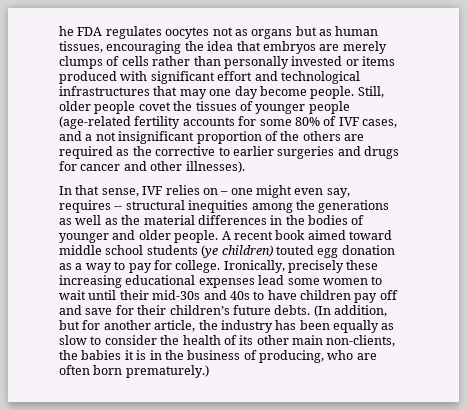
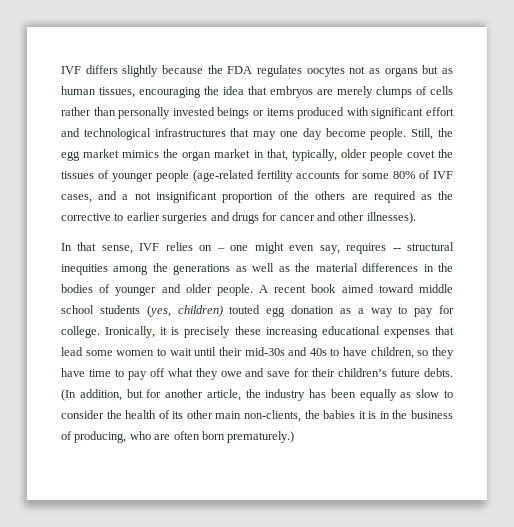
[59,26,74,36] he -> [61,65,223,77] IVF differs slightly because the
(343, 61) none -> [217,107,250,119] beings
(384, 92) none -> [438,128,454,137] [61,149,337,161] the egg market mimics the organ market in that, typically,
[201,245,219,258] (ye -> [146,305,171,317] (yes,
(285, 266) none -> [160,327,180,335] it is
(255, 283) none -> [434,326,454,335] that
[300,290,398,303] children pay off -> [370,347,455,359] [61,368,242,380] children, so they have time to pay off what they owe

